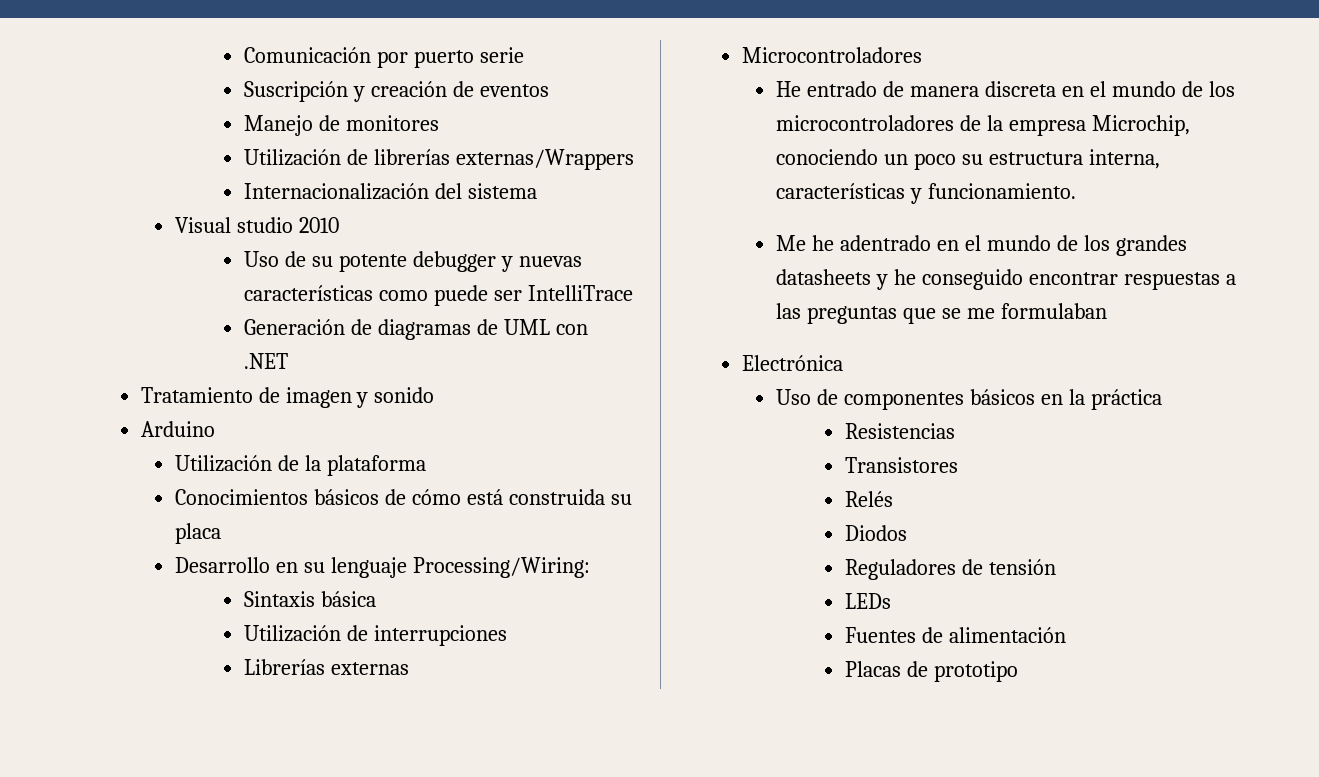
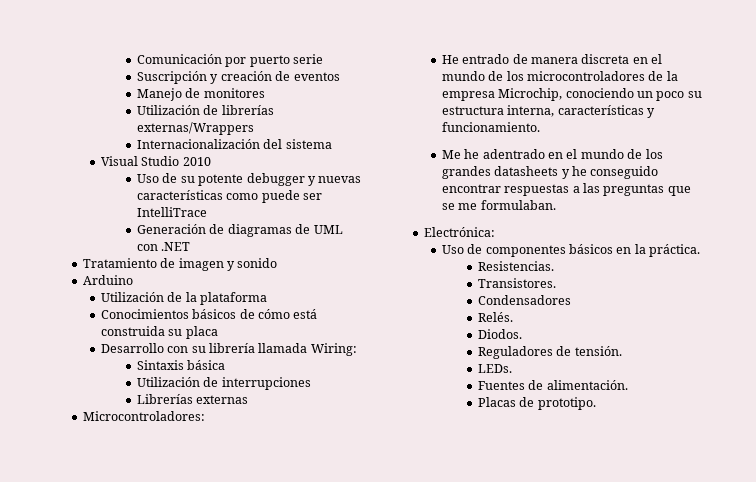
[237,217,294,233] studio -> [141,156,180,166] Studio
[276,557,590,578] en su lenguaje Processing/Wiring: -> [167,343,357,356] con su librería llamada Wiring:
[741,47,922,63] Microcontroladores -> [82,411,205,421] Microcontroladores:
[1000,303,1107,319] [741,355,843,371] formulaban // Electrónica -> [480,200,556,210] [423,227,495,237] formulaban. // Electrónica:
[1090,389,1162,410] [844,423,955,439] [844,457,958,473] [844,491,893,507] [844,525,907,541] práctica // Resistencias // Transistores // Relés // Diodos -> [649,244,701,257] [478,261,555,271] [478,278,557,288] [478,295,572,305] [478,312,514,322] [478,329,523,339] práctica. // Resistencias. // Transistores. // Condensadores // Relés. // Diodos.
[988,559,1056,575] [844,593,891,609] tensión // LEDs -> [574,346,622,356] [478,364,513,373] tensión. // LEDs.
[948,627,1066,643] alimentación -> [546,380,628,390] alimentación.
[933,661,1018,682] prototipo -> [537,397,596,410] prototipo.

